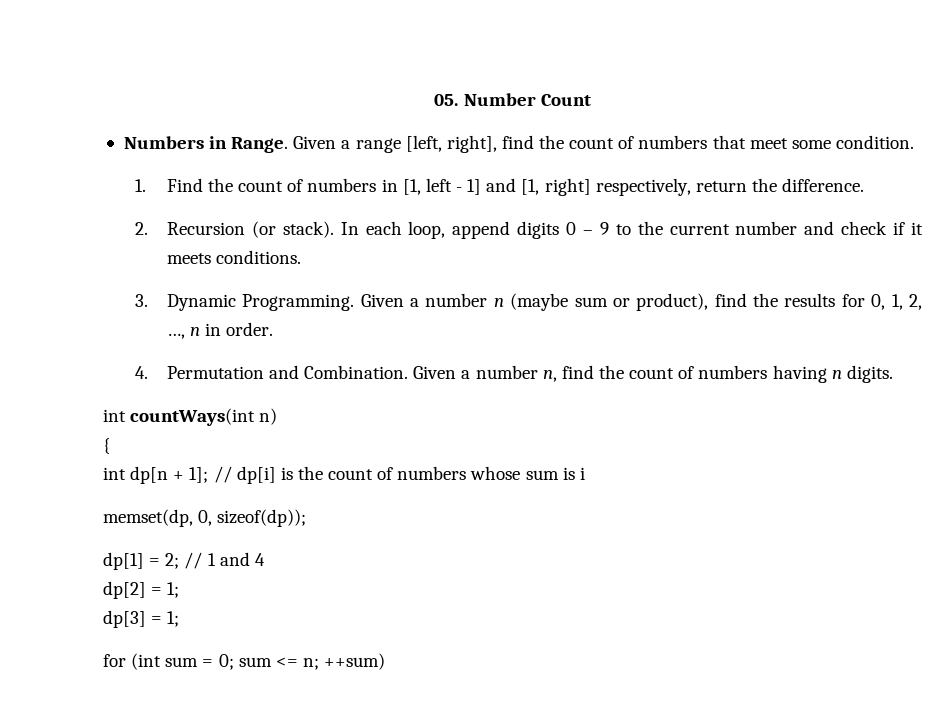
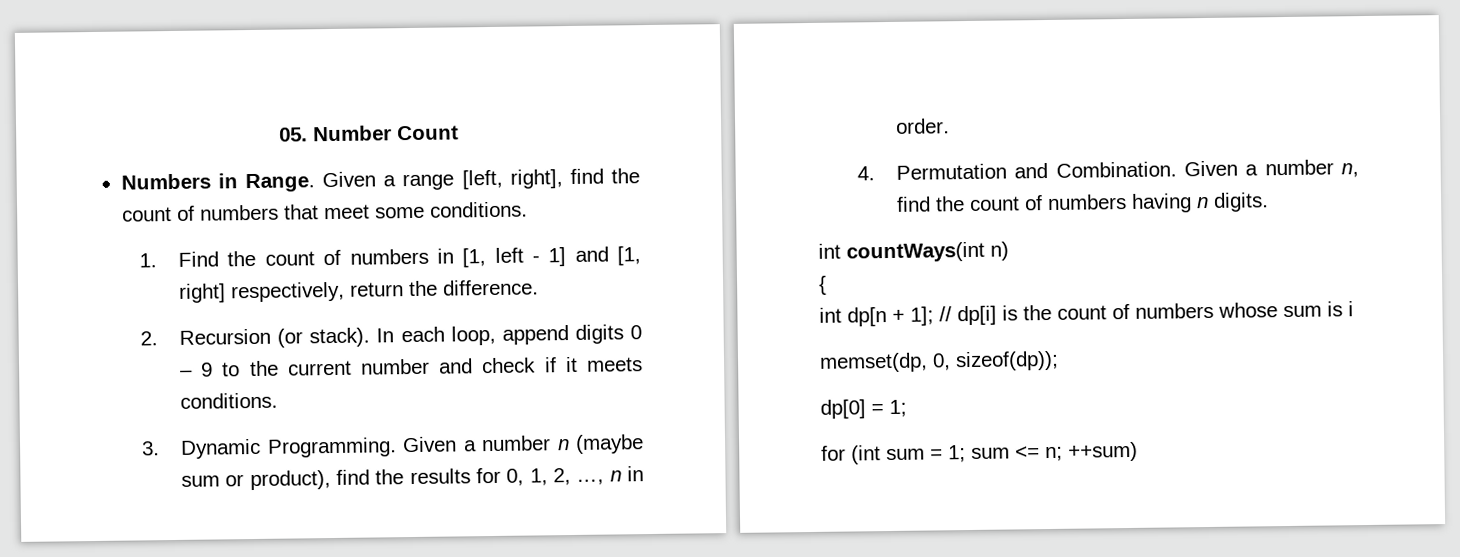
[835,135,914,149] condition. -> [429,201,528,218] conditions.
[103,552,265,570] [103,581,180,599] [103,610,146,628] dp[1] = 2; // 1 and 4 // dp[2] = 1; // dp[3] -> [820,399,866,419] dp[0]
[218,654,234,670] 0; -> [948,445,966,463] 1;

